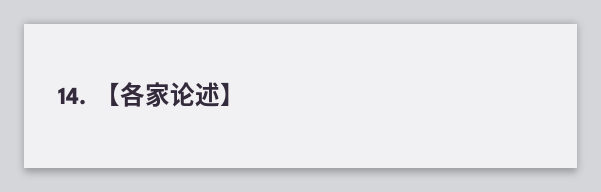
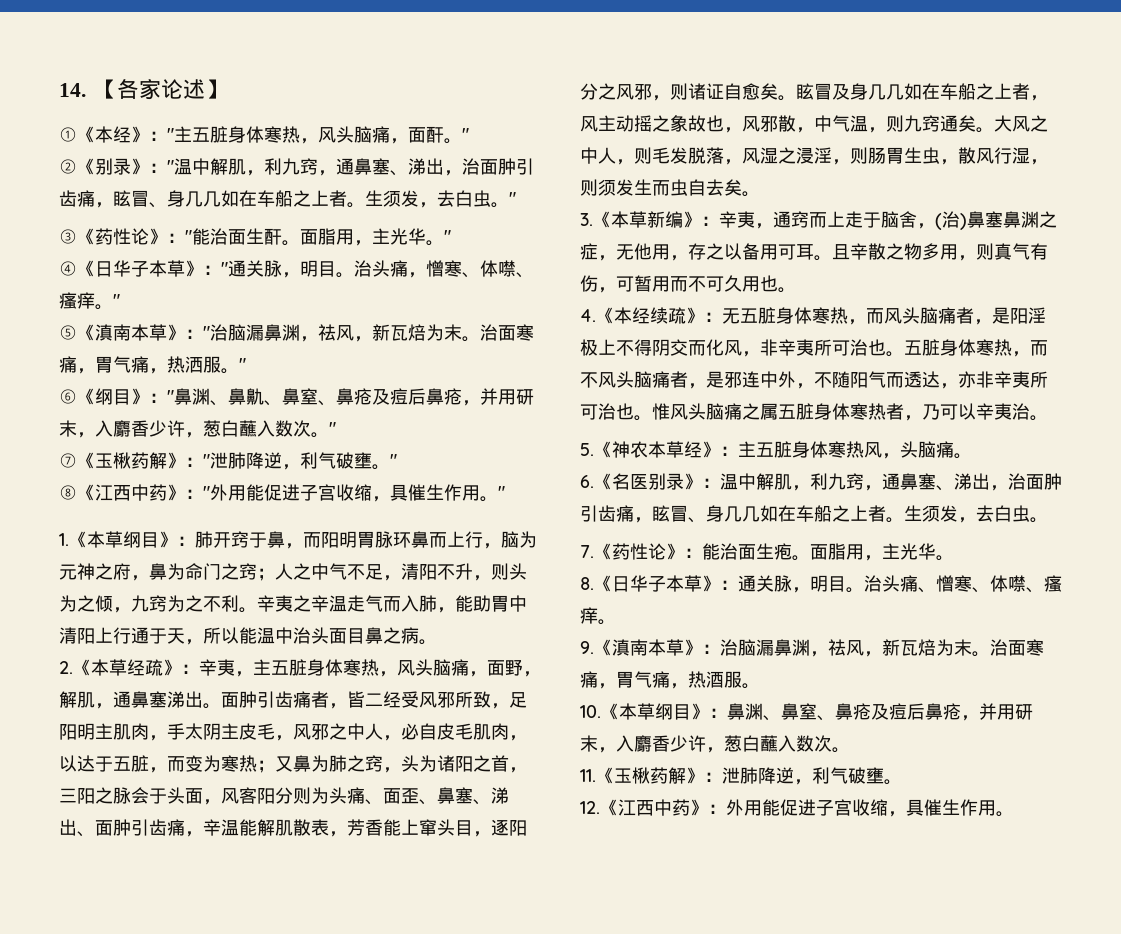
(246, 94) none -> [59,126,469,144] [59,158,534,176] [59,190,516,208] [59,228,451,246] [59,260,534,278] [59,292,120,310] [59,324,534,342] [59,356,246,374] [59,388,534,406] [59,420,336,438] [59,452,397,470] [59,484,505,502] [59,531,537,549] [59,563,527,581] [59,595,527,613] [59,627,437,645] [59,659,541,677] [59,691,527,709] [59,723,527,741] [59,755,527,773] [59,787,509,805] [59,819,527,837] [580,83,1048,101] [580,115,1048,133] [580,147,1048,165] [580,179,760,197] [580,211,1057,230] [580,243,1048,261] [580,275,796,293] [580,307,1046,325] [580,339,1048,357] [580,371,1048,389] [580,403,1048,421] [580,441,972,459] [580,473,1062,491] [580,505,1048,523] [580,543,954,561] [580,575,1062,593] [580,607,616,625] [580,639,1044,657] [580,671,760,689] [580,703,1033,721] [580,735,850,753] [580,767,902,785] [580,799,1014,817] // ①《本经》："主五脏身体寒热，风头脑痛，面酐。" // ②《别录》："温中解肌，利九窍，通鼻塞、涕出，治面肿引齿痛，眩冒、身几几如在车船之上者。生须发，去白虫。" // ③《药性论》："能治面生酐。面脂用，主光华。" // ④《日华子本草》："通关脉，明目。治头痛，憎寒、体噤、瘙痒。" // ⑤《滇南本草》："治脑漏鼻渊，祛风，新瓦焙为末。治面寒痛，胃气痛，热洒服。" // ⑥《纲目》："鼻渊、鼻鼽、鼻窒、鼻疮及痘后鼻疮，并用研末，入麝香少许，葱白蘸入数次。" // ⑦《玉楸药解》："泄肺降逆，利气破壅。" // ⑧《江西中药》："外用能促进子宫收缩，具催生作用。" // 1.《本草纲目》：肺开窍于鼻，而阳明胃脉环鼻而上行，脑为元神之府，鼻为命门之窍；人之中气不足，清阳不升，则头为之倾，九窍为之不利。辛夷之辛温走气而入肺，能助胃中清阳上行通于天，所以能温中治头面目鼻之病。 // 2.《本草经疏》：辛夷，主五脏身体寒热，风头脑痛，面野，解肌，通鼻塞涕出。面肿引齿痛者，皆二经受风邪所致，足阳明主肌肉，手太阴主皮毛，风邪之中人，必自皮毛肌肉，以达于五脏，而变为寒热；又鼻为肺之窍，头为诸阳之首，三阳之脉会于头面，风客阳分则为头痛、面歪、鼻塞、涕出、面肿引齿痛，辛温能解肌散表，芳香能上窜头目，逐阳分之风邪，则诸证自愈矣。眩冒及身几几如在车船之上者，风主动摇之象故也，风邪散，中气温，则九窍通矣。大风之中人，则毛发脱落，风湿之浸淫，则肠胃生虫，散风行湿，则须发生而虫自去矣。 // 3.《本草新编》：辛夷，通窍而上走于脑舍，(治)鼻塞鼻渊之症，无他用，存之以备用可耳。且辛散之物多用，则真气有伤，可暂用而不可久用也。 // 4.《本经续疏》：无五脏身体寒热，而风头脑痛者，是阳淫极上不得阴交而化风，非辛夷所可治也。五脏身体寒热，而不风头脑痛者，是邪连中外，不随阳气而透达，亦非辛夷所可治也。惟风头脑痛之属五脏身体寒热者，乃可以辛夷治。 // 5.《神农本草经》：主五脏身体寒热风，头脑痛。 // 6.《名医别录》：温中解肌，利九窍，通鼻塞、涕出，治面肿引齿痛，眩冒、身几几如在车船之上者。生须发，去白虫。 // 7.《药性论》：能治面生疱。面脂用，主光华。 // 8.《日华子本草》：通关脉，明目。治头痛、憎寒、体噤、瘙痒。 // 9.《滇南本草》：治脑漏鼻渊，祛风，新瓦焙为末。治面寒痛，胃气痛，热酒服。 // 10.《本草纲目》：鼻渊、鼻窒、鼻疮及痘后鼻疮，并用研末，入麝香少许，葱白蘸入数次。 // 11.《玉楸药解》：泄肺降逆，利气破壅。 // 12.《江西中药》：外用能促进子宫收缩，具催生作用。

